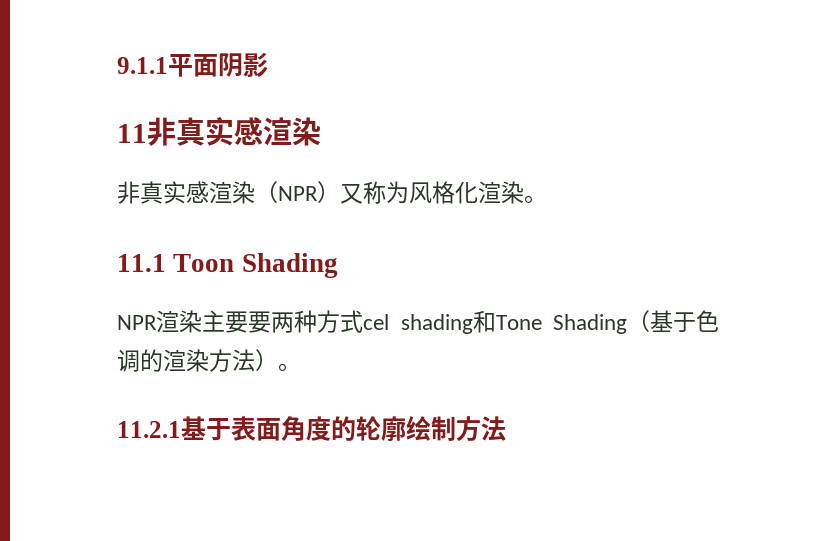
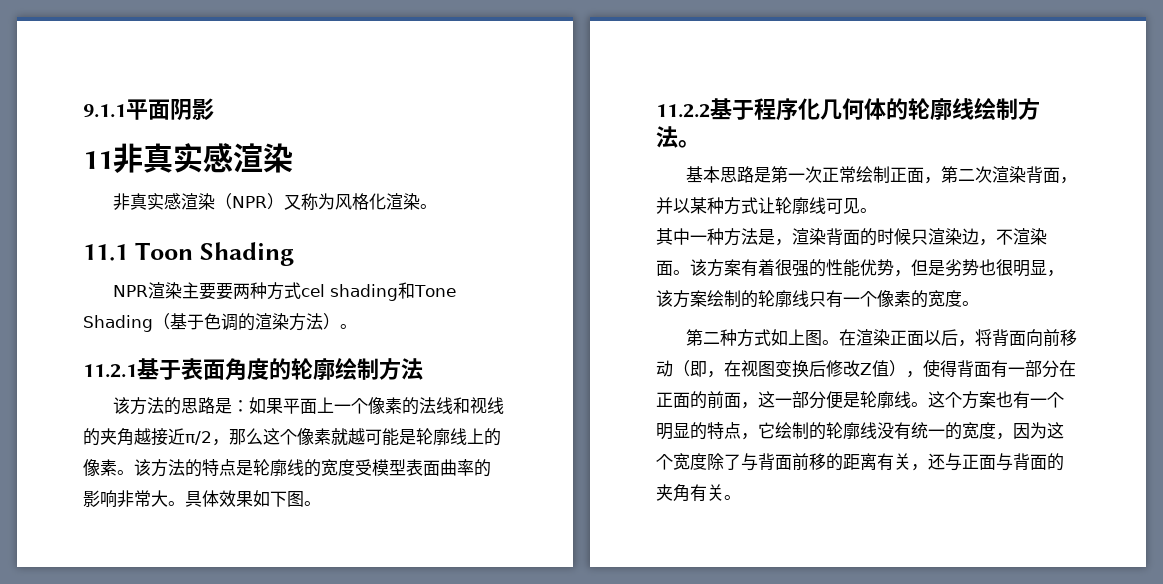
(506, 428) none -> [113,397,505,415] [83,428,501,446] [83,459,491,477] [83,490,321,508] [656,97,1040,121] [656,126,700,148] [686,166,1078,184] [656,197,877,215] [656,228,1047,246] [656,259,1064,277] [656,290,979,308] [686,329,1078,347] [656,359,1076,378] [656,391,1064,409] [656,422,1064,440] [656,453,1064,471] [656,484,741,502] // 该方法的思路是：如果平面上一个像素的法线和视线的夹角越接近π/2，那么这个像素就越可能是轮廓线上的像素。该方法的特点是轮廓线的宽度受模型表面曲率的影响非常大。具体效果如下图。 // 11.2.2基于程序化几何体的轮廓线绘制方法。 // 基本思路是第一次正常绘制正面，第二次渲染背面，并以某种方式让轮廓线可见。 // 其中一种方法是，渲染背面的时候只渲染边，不渲染面。该方案有着很强的性能优势，但是劣势也很明显，该方案绘制的轮廓线只有一个像素的宽度。 // 第二种方式如上图。在渲染正面以后，将背面向前移动（即，在视图变换后修改Z值），使得背面有一部分在正面的前面，这一部分便是轮廓线。这个方案也有一个明显的特点，它绘制的轮廓线没有统一的宽度，因为这个宽度除了与背面前移的距离有关，还与正面与背面的夹角有关。

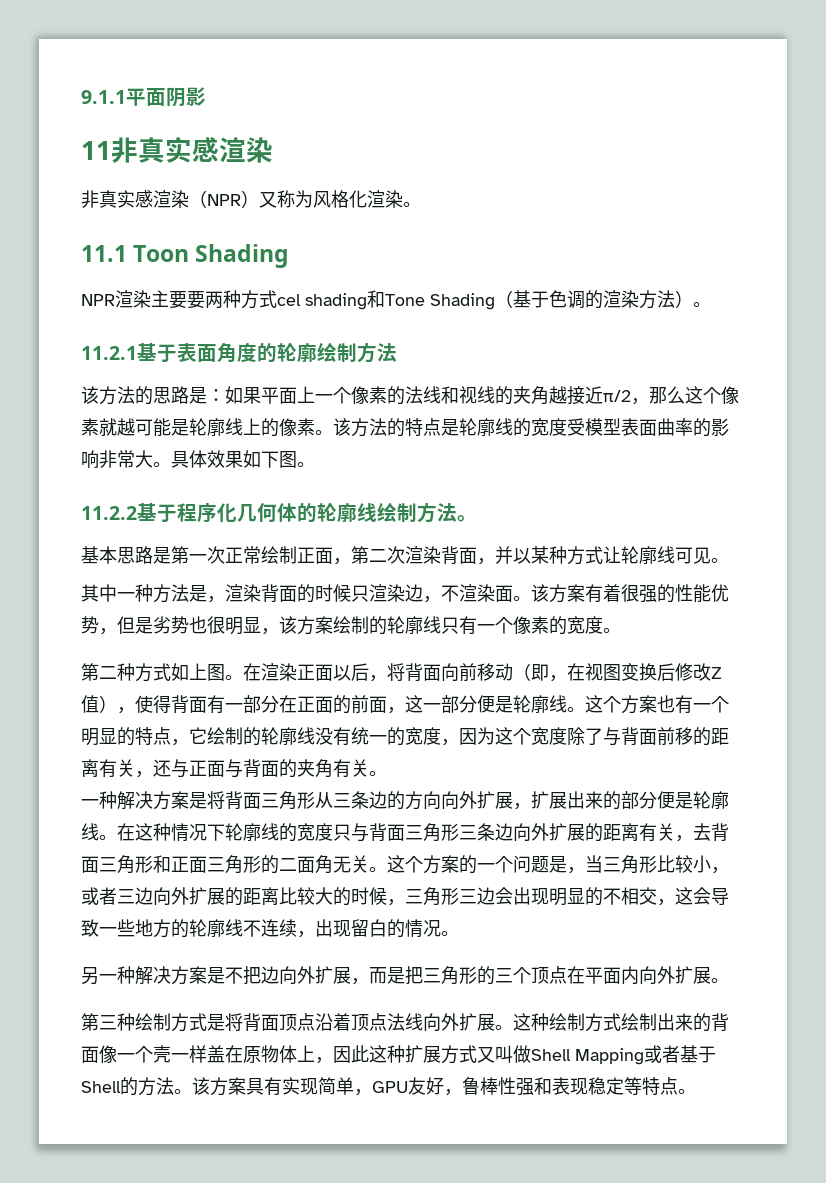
(741, 497) none -> [81,791,729,810] [81,823,729,842] [81,855,729,874] [81,887,729,906] [81,919,459,938] [81,966,729,985] [81,1013,729,1032] [81,1045,716,1065] [81,1077,696,1096] // 一种解决方案是将背面三角形从三条边的方向向外扩展，扩展出来的部分便是轮廓线。在这种情况下轮廓线的宽度只与背面三角形三条边向外扩展的距离有关，去背面三角形和正面三角形的二面角无关。这个方案的一个问题是，当三角形比较小，或者三边向外扩展的距离比较大的时候，三角形三边会出现明显的不相交，这会导致一些地方的轮廓线不连续，出现留白的情况。 // 另一种解决方案是不把边向外扩展，而是把三角形的三个顶点在平面内向外扩展。 // 第三种绘制方式是将背面顶点沿着顶点法线向外扩展。这种绘制方式绘制出来的背面像一个壳一样盖在原物体上，因此这种扩展方式又叫做Shell Mapping或者基于Shell的方法。该方案具有实现简单，GPU友好，鲁棒性强和表现稳定等特点。

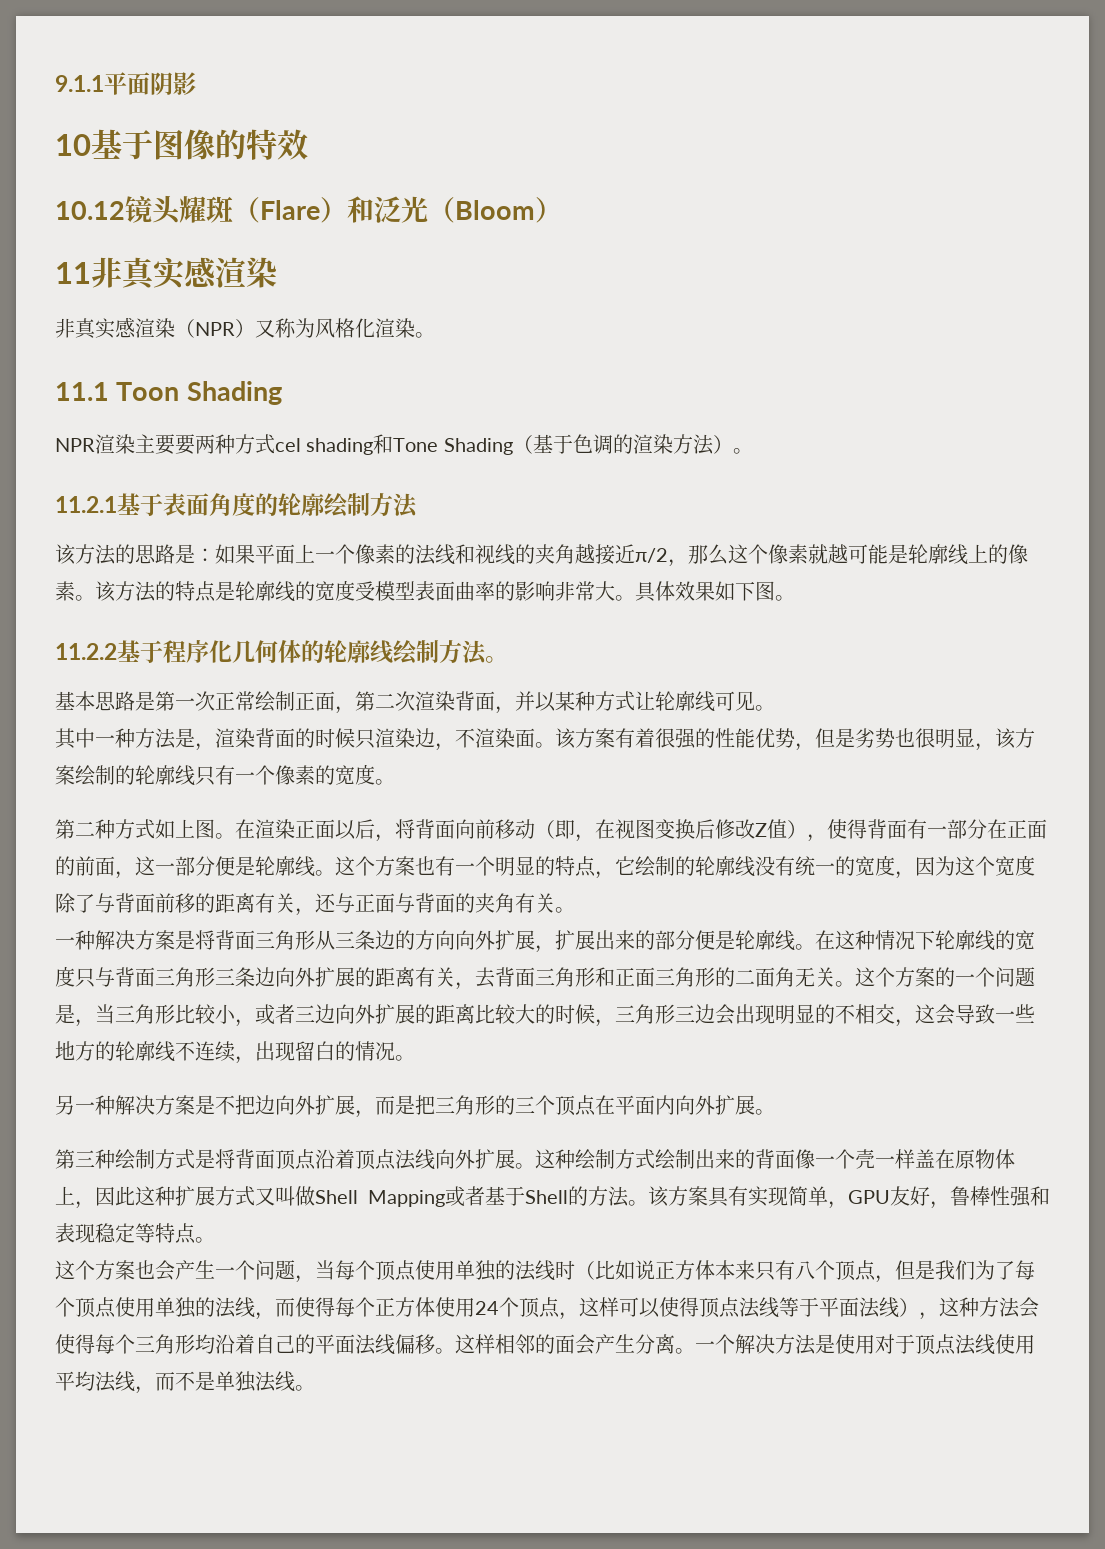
(206, 96) none -> [55,129,308,160] [55,195,562,224] // 10基于图像的特效 // 10.12镜头耀斑（Flare）和泛光（Bloom）
(696, 1091) none -> [55,1260,1035,1283] [55,1297,1039,1320] [55,1334,1035,1355] [55,1371,315,1394] // 这个方案也会产生一个问题，当每个顶点使用单独的法线时（比如说正方体本来只有八个顶点，但是我们为了每个顶点使用单独的法线，而使得每个正方体使用24个顶点，这样可以使得顶点法线等于平面法线），这种方法会使得每个三角形均沿着自己的平面法线偏移。这样相邻的面会产生分离。一个解决方法是使用对于顶点法线使用平均法线，而不是单独法线。

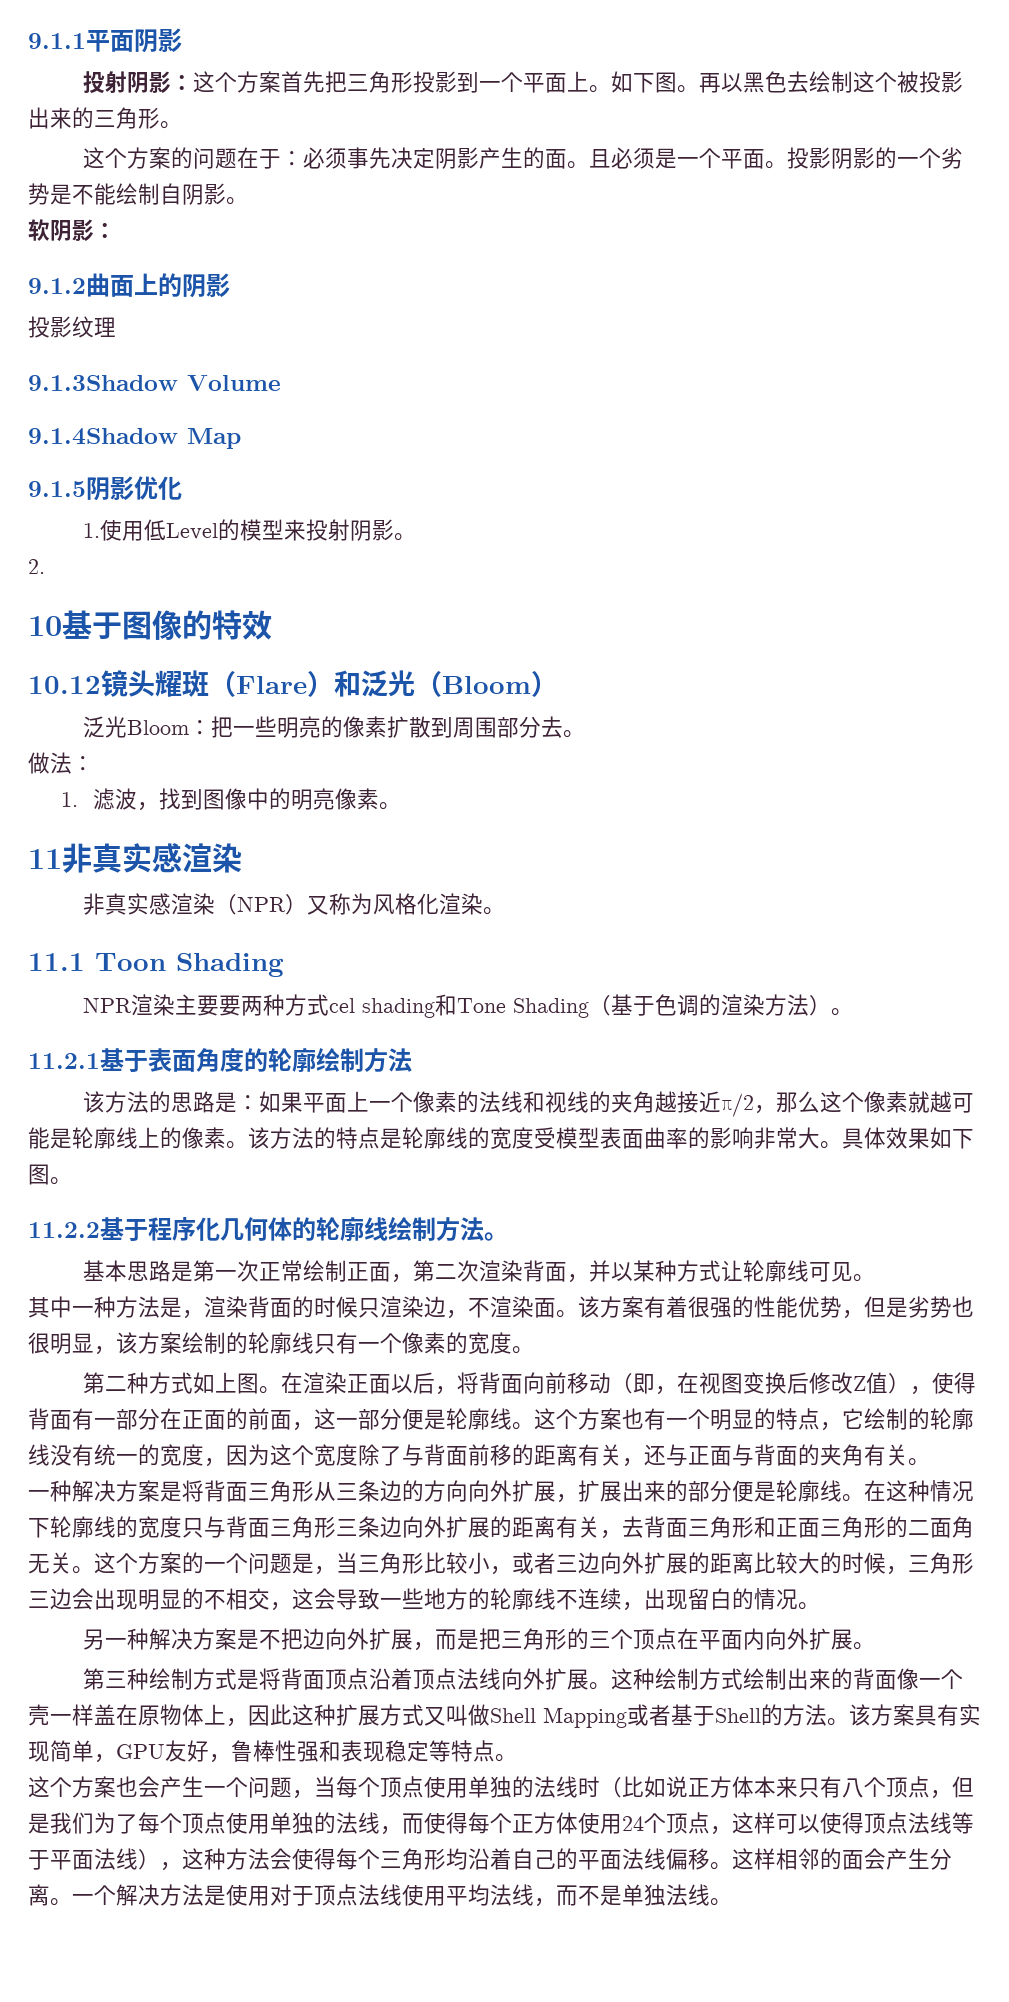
(196, 83) none -> [83,71,964,94] [28,107,182,129] [83,147,964,169] [28,183,248,205] [28,219,116,242] [28,273,230,298] [28,316,116,338] [28,375,281,391] [28,428,241,449] [28,476,182,501] [83,519,417,541] [28,559,45,574] // 投射阴影：这个方案首先把三角形投影到一个平面上。如下图。再以黑色去绘制这个被投影出来的三角形。 // 这个方案的问题在于：必须事先决定阴影产生的面。且必须是一个平面。投影阴影的一个劣势是不能绘制自阴影。 // 软阴影： // 9.1.2曲面上的阴影 // 投影纹理 // 9.1.3Shadow Volume // 9.1.4Shadow Map // 9.1.5阴影优化 // 1.使用低Level的模型来投射阴影。 // 2.
(562, 210) none -> [83,716,586,738] [28,752,94,774] [60,788,402,811] // 泛光Bloom：把一些明亮的像素扩散到周围部分去。 // 做法： // 1.滤波，找到图像中的明亮像素。

